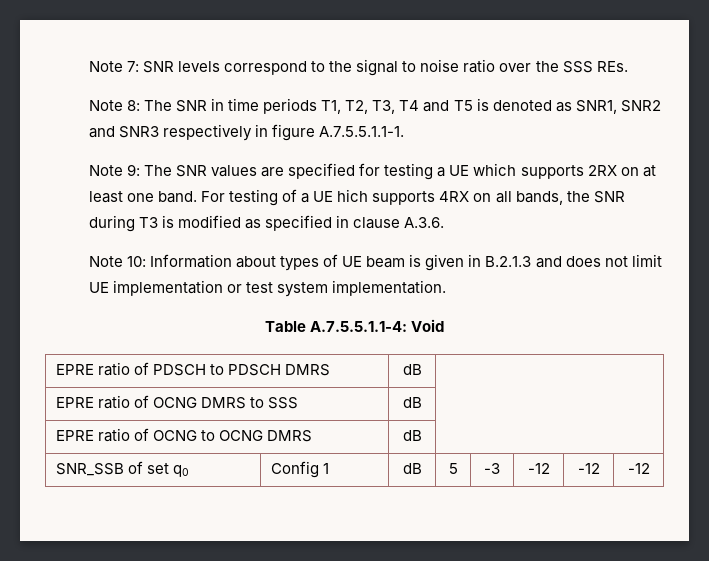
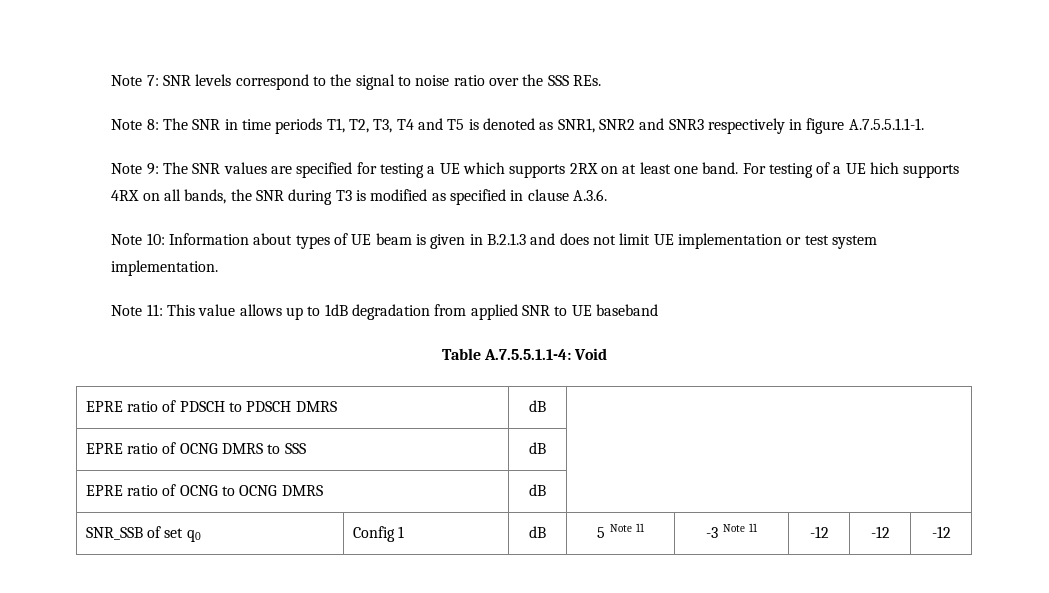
(447, 288) none -> [111,304,658,320] // Note 11: This value allows up to 1dB degradation from applied SNR to UE baseband
(458, 468) none -> [609,523,645,532] Note 11
(500, 468) none -> [722,523,758,532] Note 11

